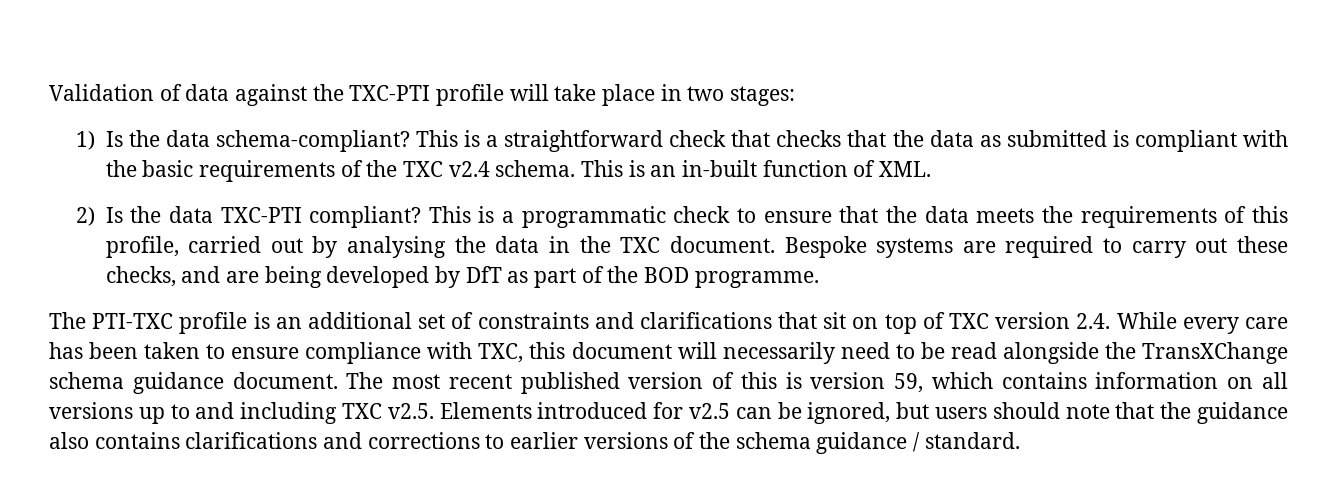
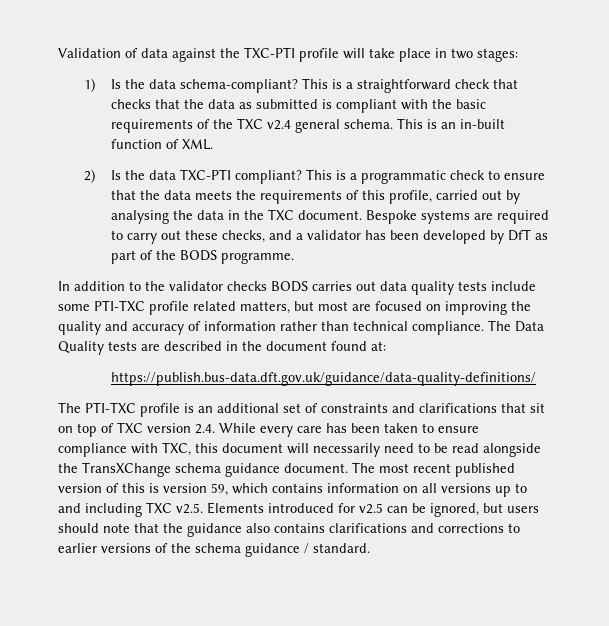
(490, 169) none -> [294,119,340,133] general
[225,266,322,288] are being -> [295,230,419,240] a validator has been
[643,267,689,283] BOD -> [179,250,217,261] BODS
(819, 279) none -> [58,281,536,295] [58,300,531,315] [58,320,544,335] [58,341,386,355] [110,372,536,386] // In addition to the validator checks BODS carries out data quality tests include some PTI-TXC profile related matters, but most are focused on improving the quality and accuracy of information rather than technical compliance. The Data Quality tests are described in the document found at: // https://publish.bus-data.dft.gov.uk/guidance/data-quality-definitions/

